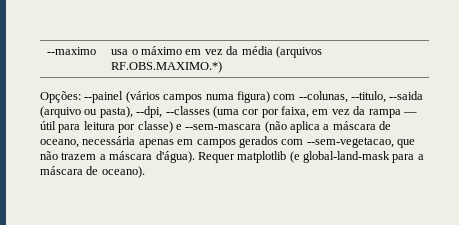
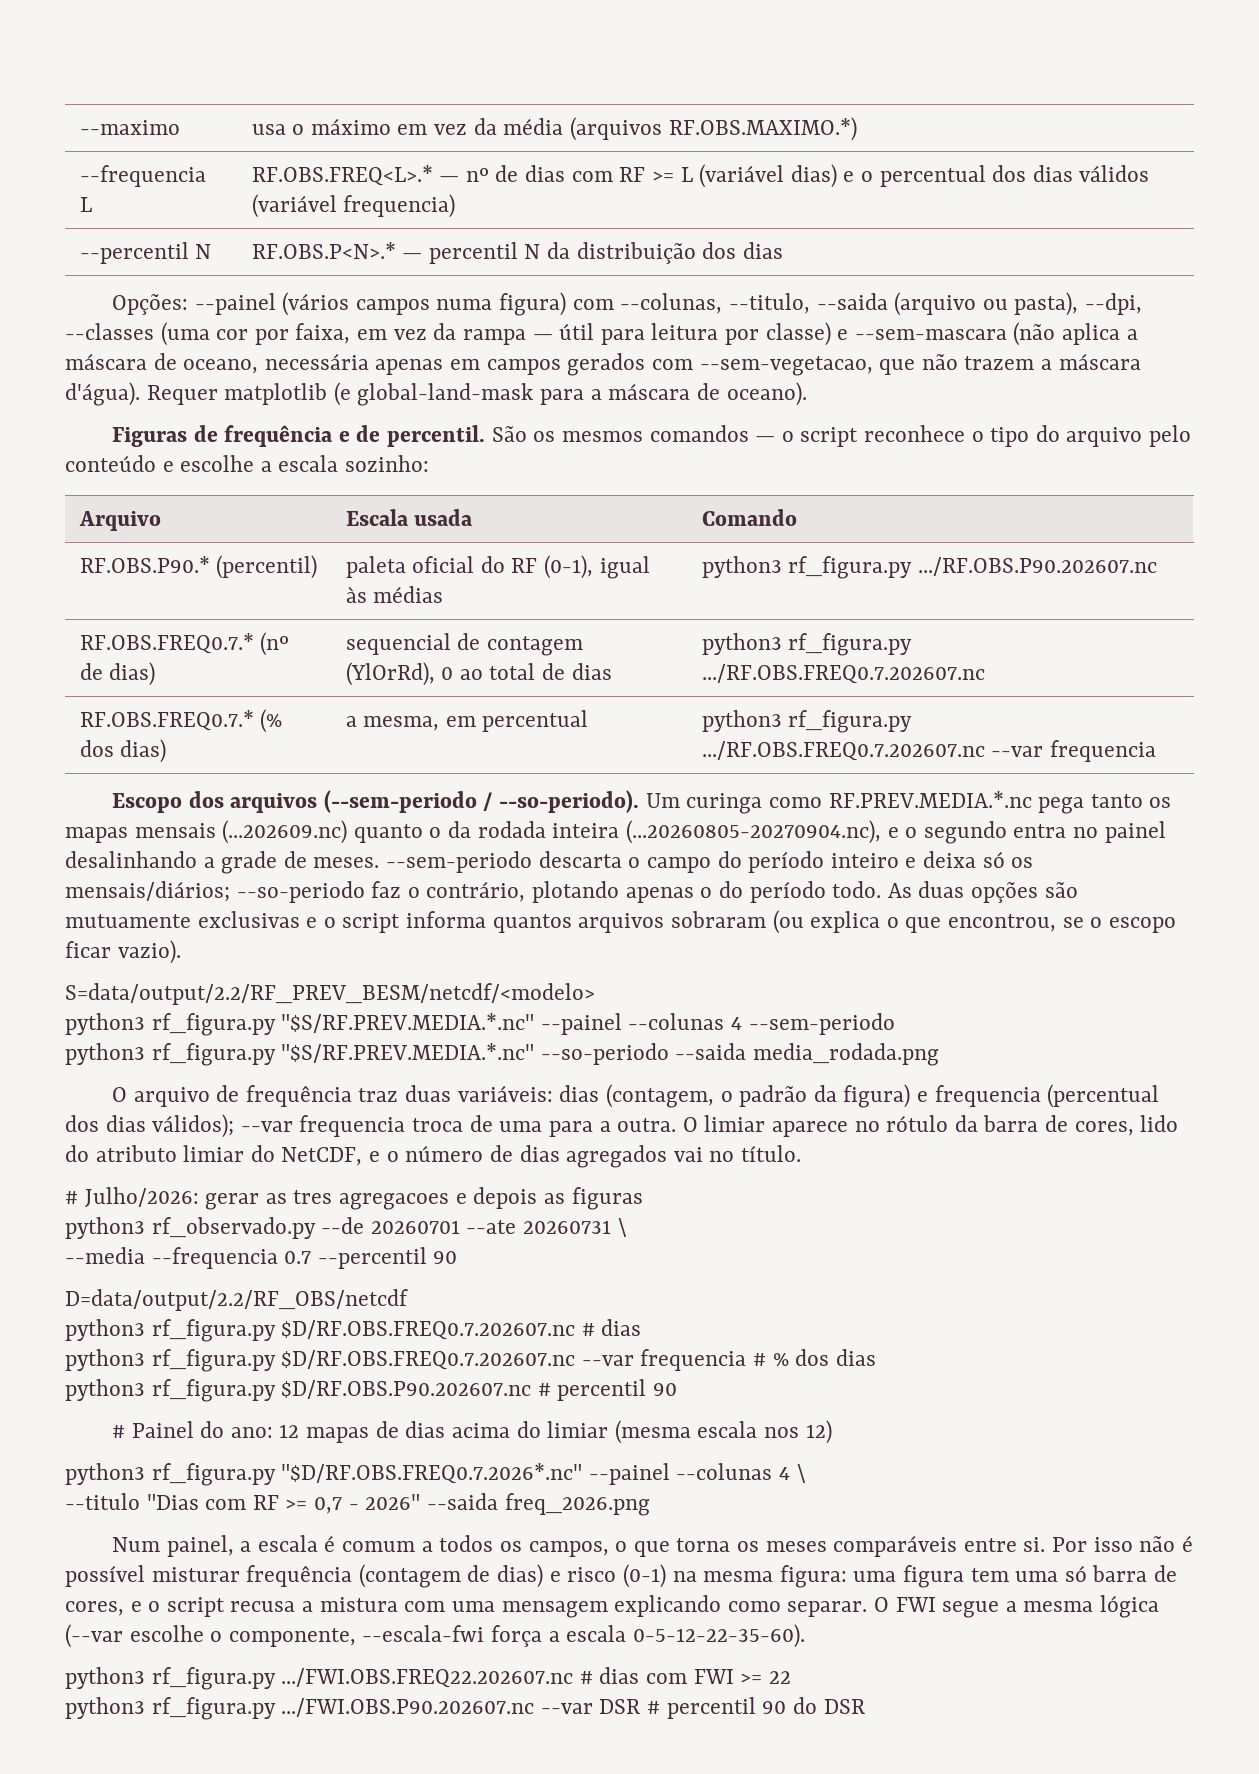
(223, 67) none -> [79,165,206,187] [79,197,92,212] [251,164,1150,188] [251,194,456,218] [79,242,212,264] [251,242,783,264] // --frequencia L | RF.OBS.FREQ<L>.* — nº de dias com RF >= L (variável dias) e o percentual dos dias válidos (variável frequencia) // --percentil N | RF.OBS.P<N>.* — percentil N da distribuição dos dias
(145, 172) none -> [111,425,1192,447] [65,455,430,472] [78,511,161,531] [345,509,474,526] [701,509,797,526] [79,555,318,579] [345,555,650,579] [345,586,444,603] [701,556,1157,579] [79,632,290,656] [79,662,156,686] [345,633,583,656] [345,662,612,686] [701,633,913,656] [701,664,985,684] [79,709,283,733] [79,739,167,763] [345,710,589,732] [701,710,913,733] [701,740,1156,762] [111,790,1172,814] [65,820,1166,844] [65,851,1034,874] [65,881,1078,903] [65,910,1176,934] [65,940,181,964] [65,983,595,1005] [65,1013,895,1036] [65,1043,940,1066] [111,1084,1160,1108] [65,1114,1179,1138] [65,1145,801,1168] [65,1187,643,1210] [65,1217,627,1239] [65,1247,458,1269] [65,1289,408,1311] [65,1319,642,1342] [65,1349,876,1372] [65,1379,678,1402] [111,1420,832,1444] [65,1463,806,1486] [65,1493,650,1516] [111,1535,1193,1557] [65,1564,1178,1588] [65,1595,1160,1618] [65,1624,805,1648] [65,1667,791,1690] [65,1697,865,1720] // Figuras de frequência e de percentil. São os mesmos comandos — o script reconhece o tipo do arquivo pelo conteúdo e escolhe a escala sozinho: // Arquivo | Escala usada | Comando // RF.OBS.P90.* (percentil) | paleta oficial do RF (0-1), igual às médias | python3 rf_figura.py .../RF.OBS.P90.202607.nc // RF.OBS.FREQ0.7.* (nº de dias) | sequencial de contagem (YlOrRd), 0 ao total de dias | python3 rf_figura.py .../RF.OBS.FREQ0.7.202607.nc // RF.OBS.FREQ0.7.* (% dos dias) | a mesma, em percentual | python3 rf_figura.py .../RF.OBS.FREQ0.7.202607.nc --var frequencia // Escopo dos arquivos (--sem-periodo / --so-periodo). Um curinga como RF.PREV.MEDIA.*.nc pega tanto os mapas mensais (...202609.nc) quanto o da rodada inteira (...20260805-20270904.nc), e o segundo entra no painel desalinhando a grade de meses. --sem-periodo descarta o campo do período inteiro e deixa só os mensais/diários; --so-periodo faz o contrário, plotando apenas o do período todo. As duas opções são mutuamente exclusivas e o script informa quantos arquivos sobraram (ou explica o que encontrou, se o escopo ficar vazio). // S=data/output/2.2/RF_PREV_BESM/netcdf/<modelo> // python3 rf_figura.py "$S/RF.PREV.MEDIA.*.nc" --painel --colunas 4 --sem-periodo // python3 rf_figura.py "$S/RF.PREV.MEDIA.*.nc" --so-periodo --saida media_rodada.png // O arquivo de frequência traz duas variáveis: dias (contagem, o padrão da figura) e frequencia (percentual dos dias válidos); --var frequencia troca de uma para a outra. O limiar aparece no rótulo da barra de cores, lido do atributo limiar do NetCDF, e o número de dias agregados vai no título. // # Julho/2026: gerar as tres agregacoes e depois as figuras // python3 rf_observado.py --de 20260701 --ate 20260731 \ // --media --frequencia 0.7 --percentil 90 // D=data/output/2.2/RF_OBS/netcdf // python3 rf_figura.py $D/RF.OBS.FREQ0.7.202607.nc # dias // python3 rf_figura.py $D/RF.OBS.FREQ0.7.202607.nc --var frequencia # % dos dias // python3 rf_figura.py $D/RF.OBS.P90.202607.nc # percentil 90 // # Painel do ano: 12 mapas de dias acima do limiar (mesma escala nos 12) // python3 rf_figura.py "$D/RF.OBS.FREQ0.7.2026*.nc" --painel --colunas 4 \ // --titulo "Dias com RF >= 0,7 - 2026" --saida freq_2026.png // Num painel, a escala é comum a todos os campos, o que torna os meses comparáveis entre si. Por isso não é possível misturar frequência (contagem de dias) e risco (0-1) na mesma figura: uma figura tem uma só barra de cores, e o script recusa a mistura com uma mensagem explicando como separar. O FWI segue a mesma lógica (--var escolhe o componente, --escala-fwi força a escala 0-5-12-22-35-60). // python3 rf_figura.py .../FWI.OBS.FREQ22.202607.nc # dias com FWI >= 22 // python3 rf_figura.py .../FWI.OBS.P90.202607.nc --var DSR # percentil 90 do DSR

